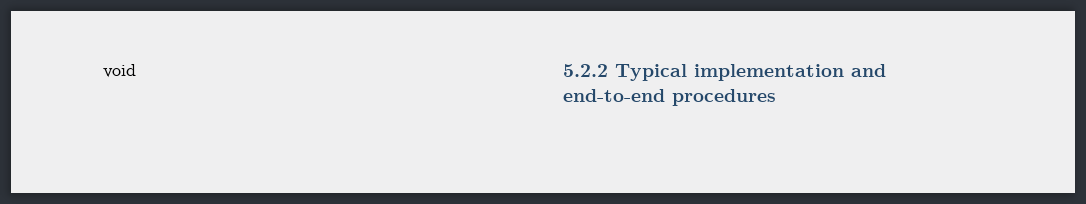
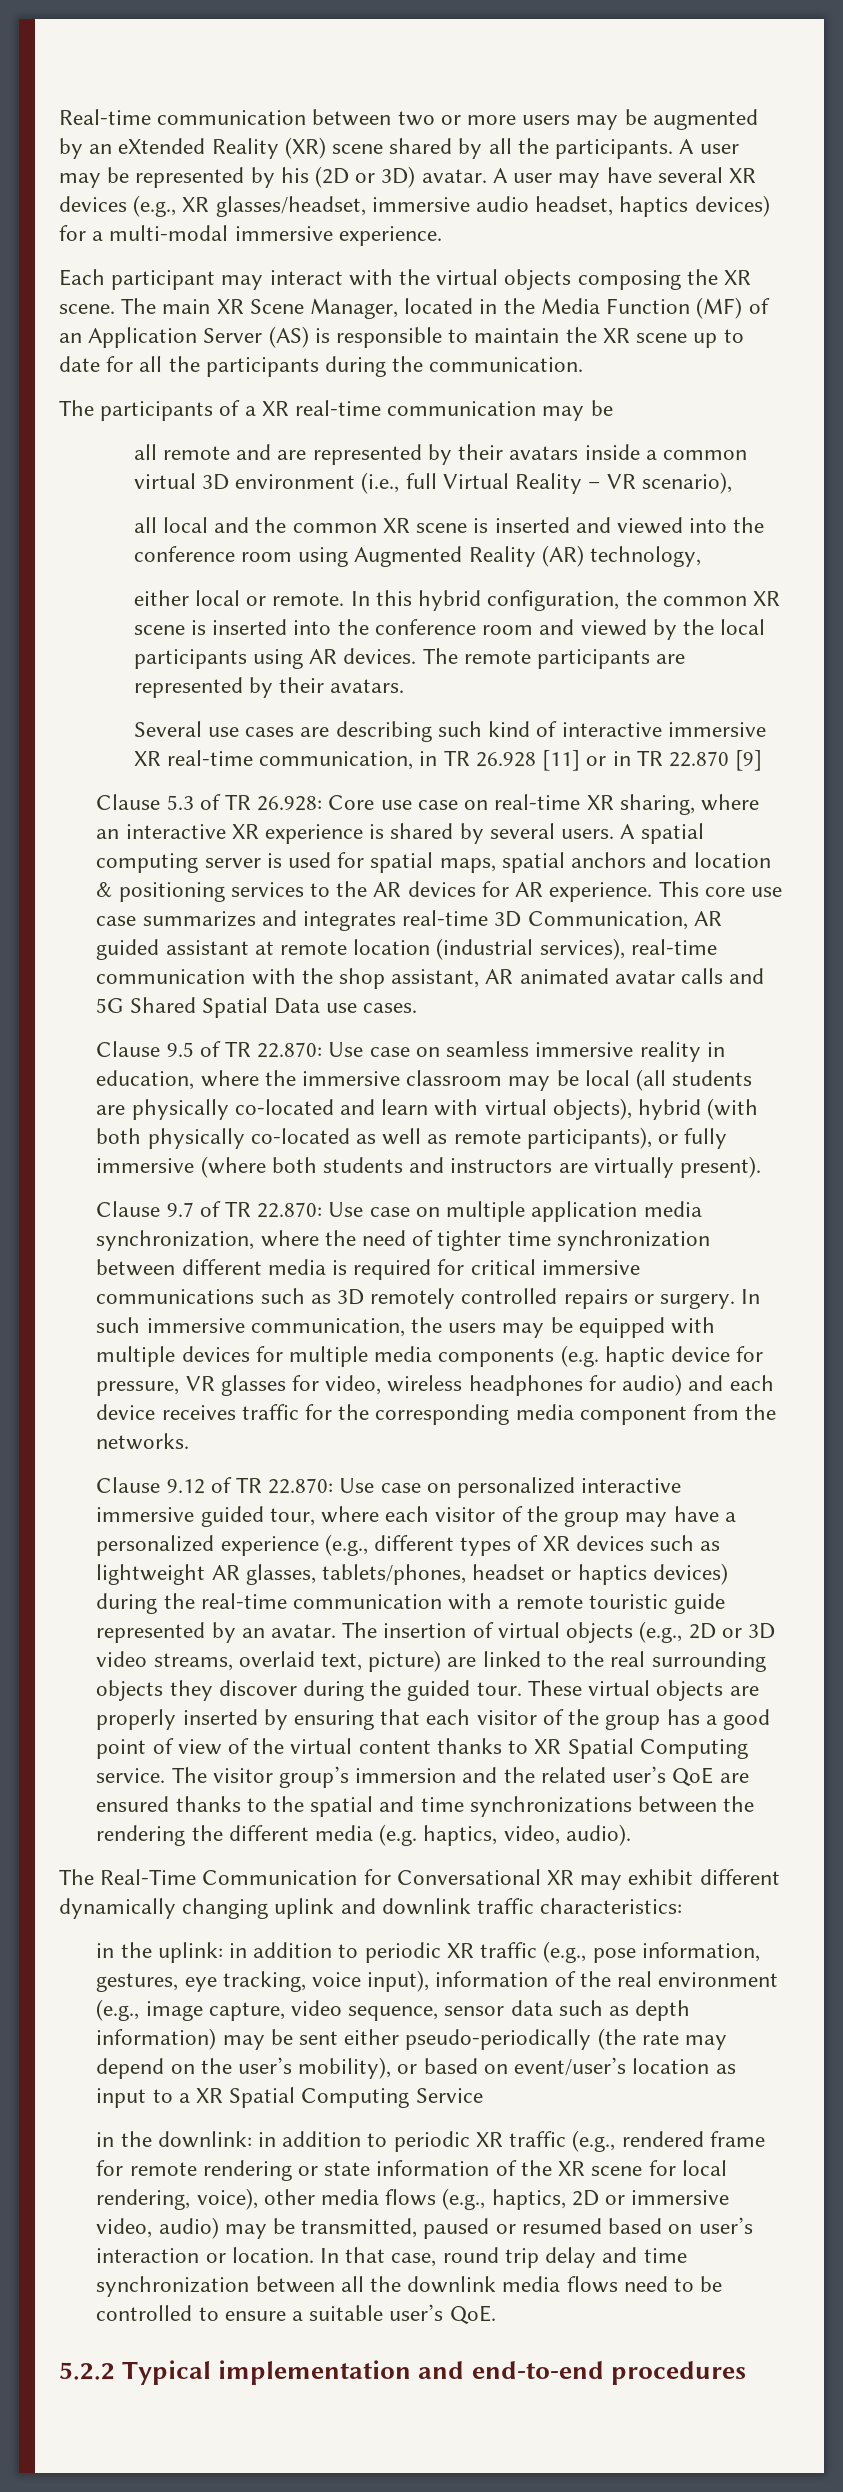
[103,64,136,78] void -> [59,109,758,130] [59,137,739,159] [59,166,756,188] [59,195,770,217] [59,225,442,246] [59,269,752,290] [59,297,770,319] [59,326,744,348] [59,356,584,377] [59,400,613,421] [133,444,747,465] [133,472,732,494] [133,517,765,534] [133,545,702,567] [133,590,780,611] [133,619,766,640] [133,648,686,669] [133,677,405,698] [133,721,766,742] [133,750,763,771] [96,794,759,815] [96,823,704,844] [96,852,771,873] [96,881,782,902] [96,910,722,931] [96,938,717,960] [96,968,765,989] [96,997,418,1018] [96,1041,725,1062] [96,1069,753,1091] [96,1098,759,1120] [96,1127,728,1149] [96,1156,762,1178] [96,1201,702,1222] [96,1230,710,1251] [96,1259,640,1280] [96,1288,761,1309] [96,1317,716,1338] [96,1345,764,1367] [96,1374,774,1396] [96,1404,777,1425] [96,1433,190,1450] [96,1477,682,1498] [96,1506,736,1527] [96,1534,721,1556] [96,1563,728,1585] [96,1593,726,1614] [96,1621,775,1643] [96,1650,766,1672] [96,1680,759,1701] [96,1709,770,1730] [96,1738,748,1759] [96,1766,749,1788] [96,1796,755,1817] [96,1824,631,1846] [59,1869,780,1890] [59,1898,683,1919] [96,1941,760,1963] [96,1970,779,1992] [96,1999,691,2021] [96,2028,728,2050] [96,2057,736,2079] [96,2087,483,2108] [96,2130,765,2152] [96,2160,727,2181] [96,2188,730,2210] [96,2217,753,2239] [96,2247,687,2268] [96,2276,723,2297] [96,2304,496,2324] Real-time communication between two or more users may be augmented by an eXtended Reality (XR) scene shared by all the participants. A user may be represented by his (2D or 3D) avatar. A user may have several XR devices (e.g., XR glasses/headset, immersive audio headset, haptics devices) for a multi-modal immersive experience. // Each participant may interact with the virtual objects composing the XR scene. The main XR Scene Manager, located in the Media Function (MF) of an Application Server (AS) is responsible to maintain the XR scene up to date for all the participants during the communication. // The participants of a XR real-time communication may be // all remote and are represented by their avatars inside a common virtual 3D environment (i.e., full Virtual Reality – VR scenario), // all local and the common XR scene is inserted and viewed into the conference room using Augmented Reality (AR) technology, // either local or remote. In this hybrid configuration, the common XR scene is inserted into the conference room and viewed by the local participants using AR devices. The remote participants are represented by their avatars. // Several use cases are describing such kind of interactive immersive XR real-time communication, in TR 26.928 [11] or in TR 22.870 [9] // Clause 5.3 of TR 26.928: Core use case on real-time XR sharing, where an interactive XR experience is shared by several users. A spatial computing server is used for spatial maps, spatial anchors and location & positioning services to the AR devices for AR experience. This core use case summarizes and integrates real-time 3D Communication, AR guided assistant at remote location (industrial services), real-time communication with the shop assistant, AR animated avatar calls and 5G Shared Spatial Data use cases. // Clause 9.5 of TR 22.870: Use case on seamless immersive reality in education, where the immersive classroom may be local (all students are physically co-located and learn with virtual objects), hybrid (with both physically co-located as well as remote participants), or fully immersive (where both students and instructors are virtually present). // Clause 9.7 of TR 22.870: Use case on multiple application media synchronization, where the need of tighter time synchronization between different media is required for critical immersive communications such as 3D remotely controlled repairs or surgery. In such immersive communication, the users may be equipped with multiple devices for multiple media components (e.g. haptic device for pressure, VR glasses for video, wireless headphones for audio) and each device receives traffic for the corresponding media component from the networks. // Clause 9.12 of TR 22.870: Use case on personalized interactive immersive guided tour, where each visitor of the group may have a personalized experience (e.g., different types of XR devices such as lightweight AR glasses, tablets/phones, headset or haptics devices) during the real-time communication with a remote touristic guide represented by an avatar. The insertion of virtual objects (e.g., 2D or 3D video streams, overlaid text, picture) are linked to the real surrounding objects they discover during the guided tour. These virtual objects are properly inserted by ensuring that each visitor of the group has a good point of view of the virtual content thanks to XR Spatial Computing service. The visitor group’s immersion and the related user’s QoE are ensured thanks to the spatial and time synchronizations between the rendering the different media (e.g. haptics, video, audio). // The Real-Time Communication for Conversational XR may exhibit different dynamically changing uplink and downlink traffic characteristics: // in the uplink: in addition to periodic XR traffic (e.g., pose information, gestures, eye tracking, voice input), information of the real environment (e.g., image capture, video sequence, sensor data such as depth information) may be sent either pseudo-periodically (the rate may depend on the user’s mobility), or based on event/user’s location as input to a XR Spatial Computing Service // in the downlink: in addition to periodic XR traffic (e.g., rendered frame for remote rendering or state information of the XR scene for local rendering, voice), other media flows (e.g., haptics, 2D or immersive video, audio) may be transmitted, paused or resumed based on user’s interaction or location. In that case, round trip delay and time synchronization between all the downlink media flows need to be controlled to ensure a suitable user’s QoE.

